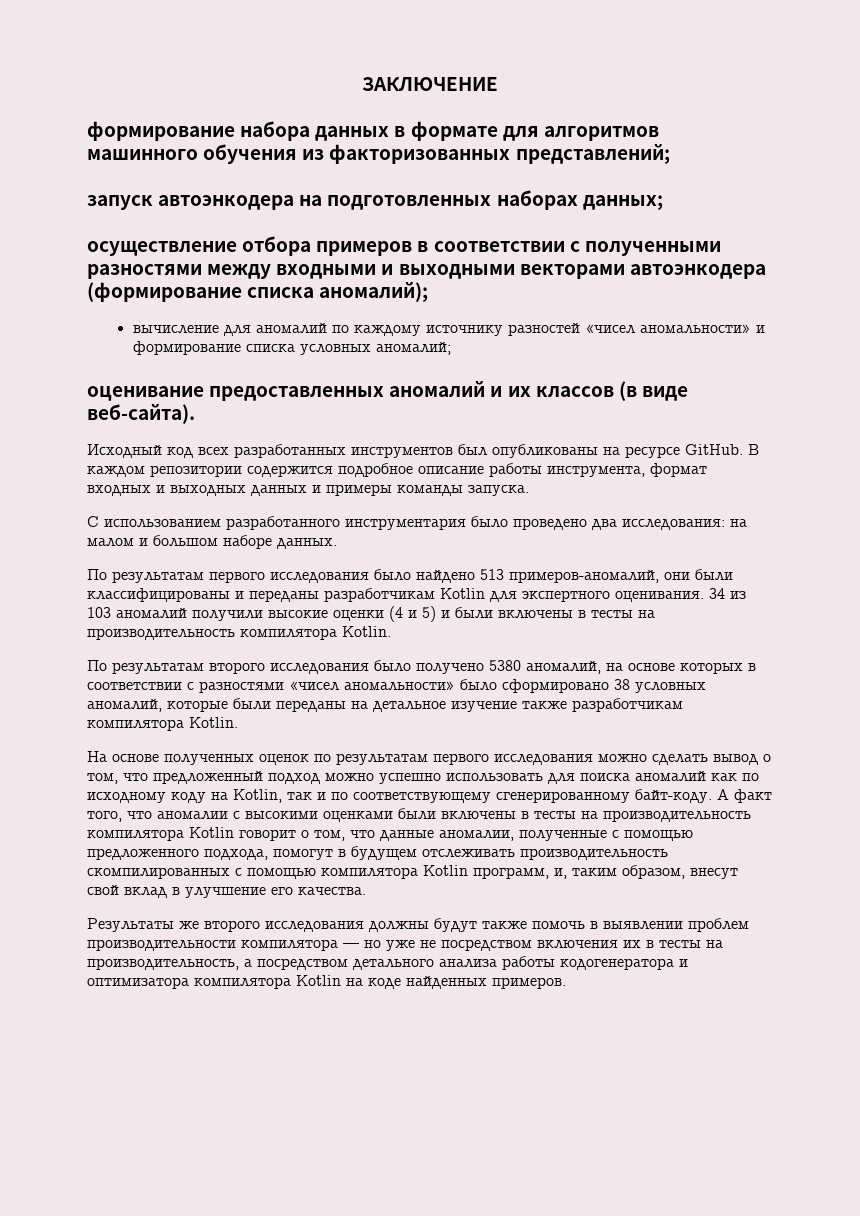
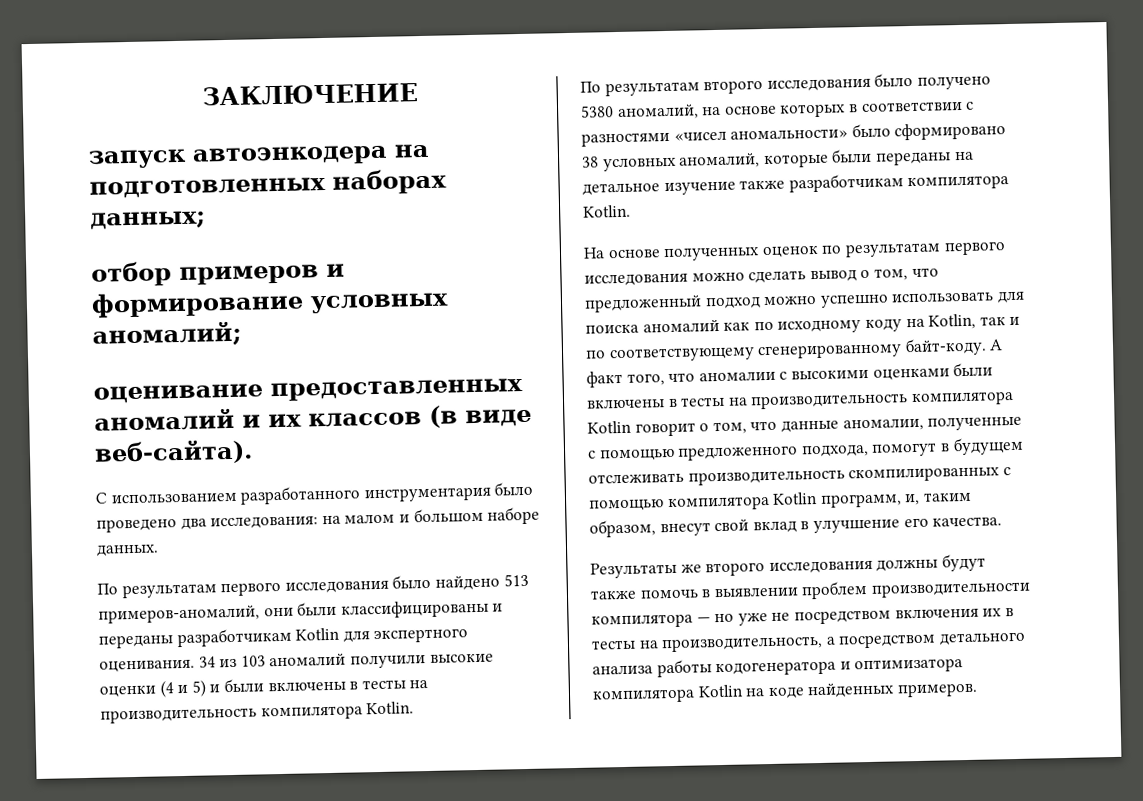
[87,121,659,141] [87,144,670,164] // формирование набора данных в формате для алгоритмов машинного обучения из факторизованных представлений; -> (418, 94) none
[87,236,721,256] [87,264,766,279] [87,282,429,302] [132,323,751,336] осуществление отбора примеров в соответствии с полученными разностями между входными и выходными векторами автоэнкодера (формирование списка аномалий); // вычисление для аномалий по каждому источнику разностей «чисел аномальности» -> [91,261,319,287] отбор примеров
[245,344,295,352] списка -> (304, 303) none
[87,444,759,458] [87,463,707,477] [87,484,529,496] // Исходный код всех разработанных инструментов был опубликованы на ресурсе GitHub. В каждом репозитории содержится подробное описание работы инструмента, формат входных и выходных данных и примеры команды запуска. -> (253, 452) none

